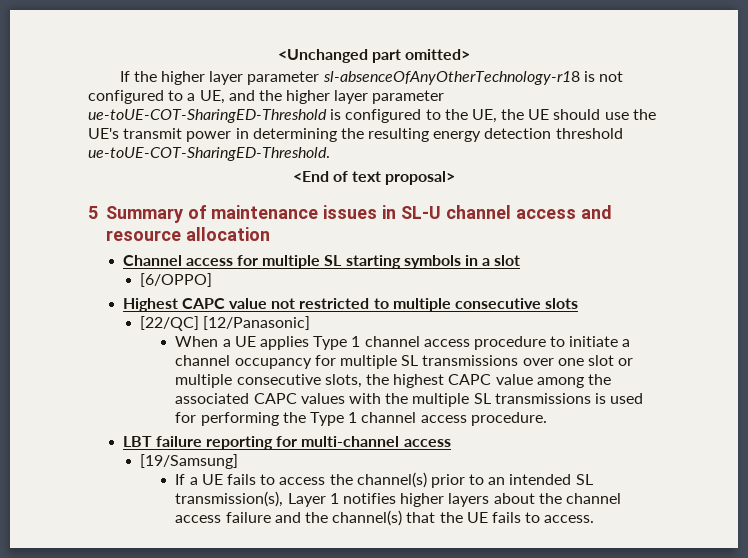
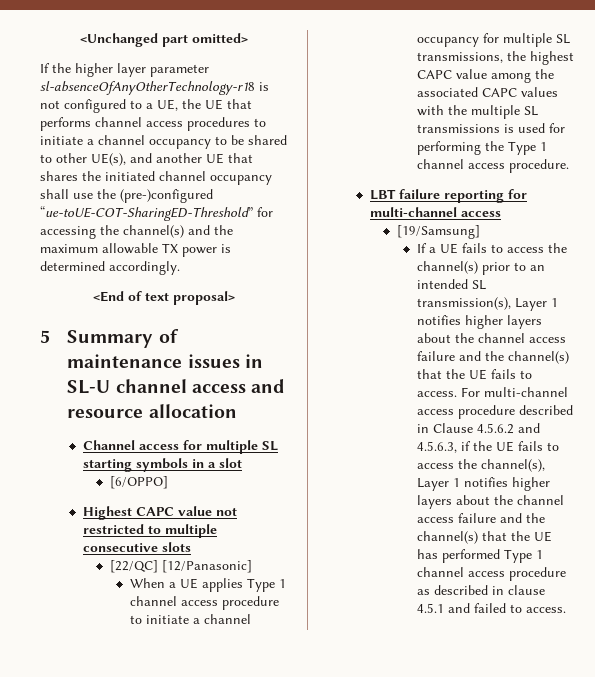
[228,90,445,104] [88,109,656,123] [88,128,623,142] [88,147,330,161] and the higher layer parameter ue-toUE-COT-SharingED-Threshold is configured to the UE, the UE should use the UE's transmit power in determining the resulting energy detection threshold ue-toUE-COT-SharingED-Threshold. -> [182,99,252,110] [40,117,266,131] [40,135,287,149] [40,153,253,166] [40,171,272,185] [40,189,213,203] [40,206,273,221] [40,225,233,239] [40,243,231,257] [40,261,180,275] the UE that performs channel access procedures to initiate a channel occupancy to be shared to other UE(s), and another UE that shares the initiated channel occupancy shall use the (pre-)configured “ue-toUE-COT-SharingED-Threshold” for accessing the channel(s) and the maximum allowable TX power is determined accordingly.
[422,355,634,366] [175,374,362,388] transmissions over one slot or multiple consecutive slots, -> [416,52,503,63] transmissions,
(595, 519) none -> [460,387,568,397] [416,405,573,419] [416,423,540,434] [416,441,559,453] [416,459,545,472] [416,477,550,491] [416,495,564,509] [416,513,545,523] [416,531,552,544] [416,549,543,563] [416,567,566,581] [416,585,545,595] [416,603,566,613] For multi-channel access procedure described in Clause 4.5.6.2 and 4.5.6.3, if the UE fails to access the channel(s), Layer 1 notifies higher layers about the channel access failure and the channel(s) that the UE has performed Type 1 channel access procedure as described in clause 4.5.1 and failed to access.

